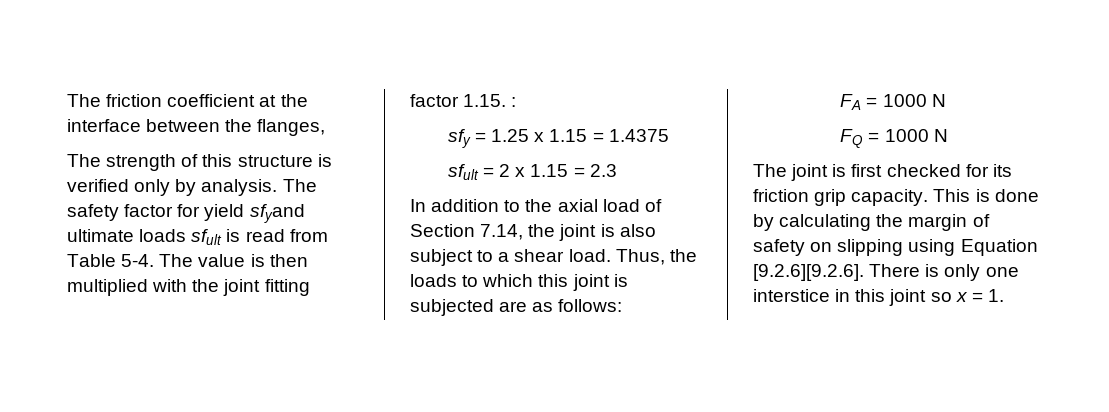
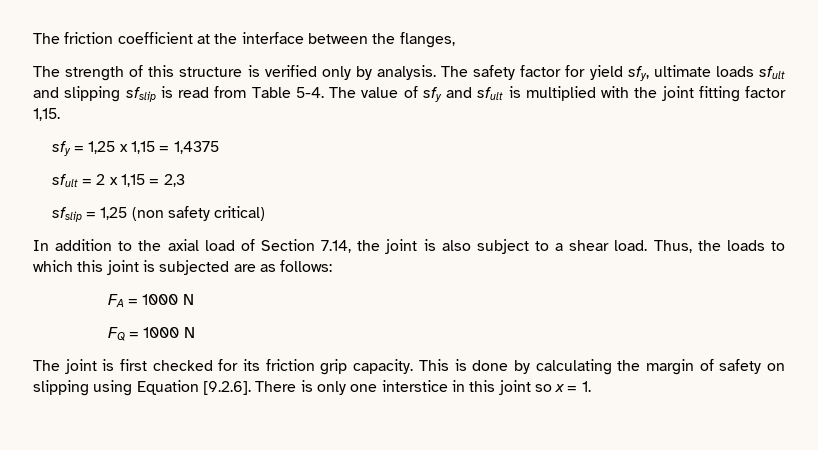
[249,204,305,223] sfyand -> [627,66,649,81] sfy,
(223, 237) none -> [33,86,156,102] and slipping sfslip
[250,254,308,267] is then -> [403,86,521,102] of sfy and sfult is
[463,94,517,107] 1.15. : -> [33,108,60,121] 1,15.
[491,129,669,142] 1.25 x 1.15 = 1.4375 -> [88,141,219,154] 1,25 x 1,15 = 1,4375
[530,164,617,177] 1.15 = 2.3 -> [120,174,185,187] [51,206,266,222] 1,15 = 2,3 // sfslip = 1,25 (non safety critical)
[753,264,864,281] [9.2.6][9.2.6]. -> [202,381,251,395] [9.2.6].

